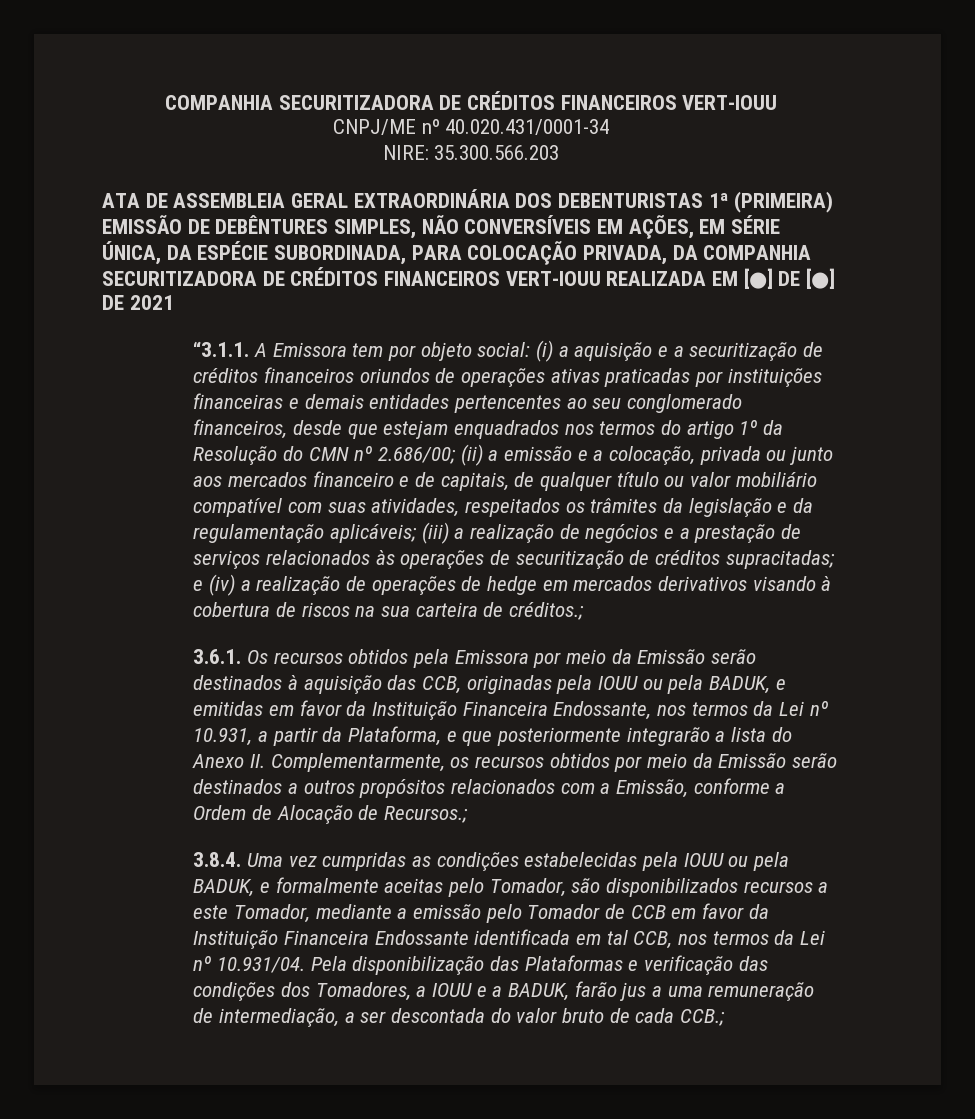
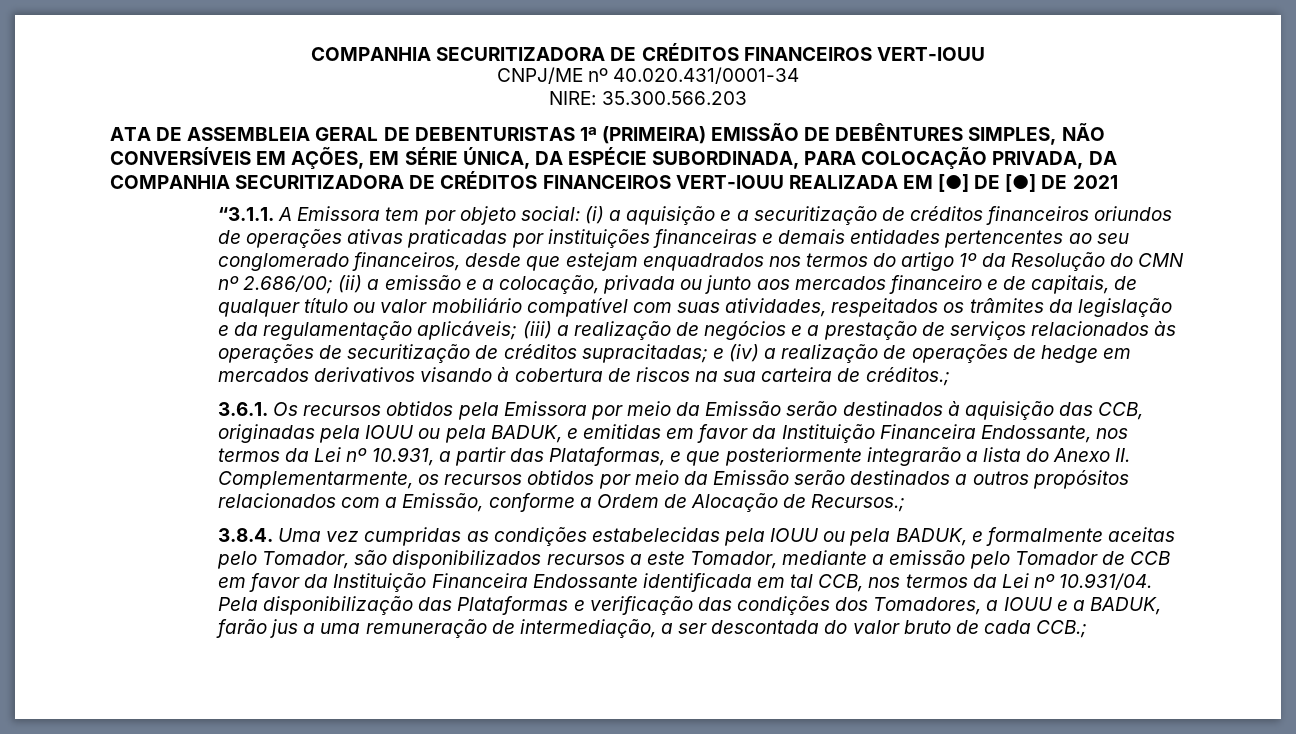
[353,189,553,208] EXTRAORDINÁRIA DOS -> [383,127,410,141] DE
[322,726,441,746] da Plataforma, -> [510,447,666,466] das Plataformas,

